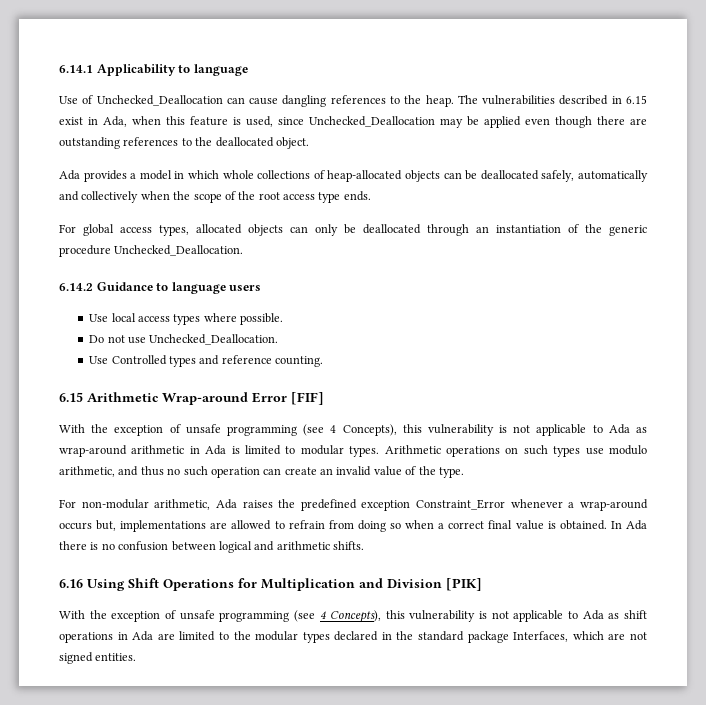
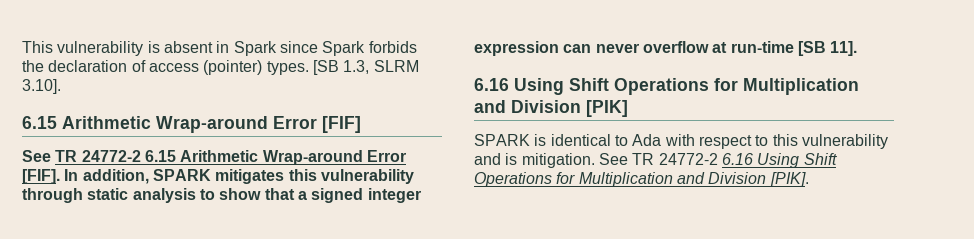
[59,64,248,76] [59,95,647,107] [59,116,647,128] [59,137,309,149] [59,170,649,182] [59,191,371,203] [59,224,647,236] [59,245,244,257] [59,282,262,294] [89,313,284,325] [89,334,279,345] [89,355,324,367] 6.14.1 Applicability to language // Use of Unchecked_Deallocation can cause dangling references to the heap. The vulnerabilities described in 6.15 exist in Ada, when this feature is used, since Unchecked_Deallocation may be applied even though there are outstanding references to the deallocated object. // Ada provides a model in which whole collections of heap-allocated objects can be deallocated safely, automatically and collectively when the scope of the root access type ends. // For global access types, allocated objects can only be deallocated through an instantiation of the generic procedure Unchecked_Deallocation. // 6.14.2 Guidance to language users // Use local access types where possible. // Do not use Unchecked_Deallocation. // Use Controlled types and reference counting. -> [22,41,417,56] [22,60,419,75] [22,79,61,94] This vulnerability is absent in Spark since Spark forbids the declaration of access (pointer) types. [SB 1.3, SLRM 3.10].
[59,424,647,436] [59,445,647,457] [59,466,464,478] [59,499,648,511] [59,520,647,532] [59,541,364,553] With the exception of unsafe programming (see 4 Concepts), this vulnerability is not applicable to Ada as wrap-around arithmetic in Ada is limited to modular types. Arithmetic operations on such types use modulo arithmetic, and thus no such operation can create an invalid value of the type. // For non-modular arithmetic, Ada raises the predefined exception Constraint_Error whenever a wrap-around occurs but, implementations are allowed to refrain from doing so when a correct final value is obtained. In Ada there is no confusion between logical and arithmetic shifts. -> [22,150,406,165] [22,169,414,184] [22,188,421,203] [474,41,858,56] See TR 24772-2 6.15 Arithmetic Wrap-around Error [FIF]. In addition, SPARK mitigates this vulnerability through static analysis to show that a signed integer expression can never overflow at run-time [SB 11].
[59,610,647,623] [59,631,647,643] [59,652,137,664] With the exception of unsafe programming (see 4 Concepts), this vulnerability is not applicable to Ada as shift operations in Ada are limited to the modular types declared in the standard package Interfaces, which are not signed entities. -> [474,134,888,149] [474,153,837,168] [474,172,809,187] SPARK is identical to Ada with respect to this vulnerability and is mitigation. See TR 24772-2 6.16 Using Shift Operations for Multiplication and Division [PIK].

